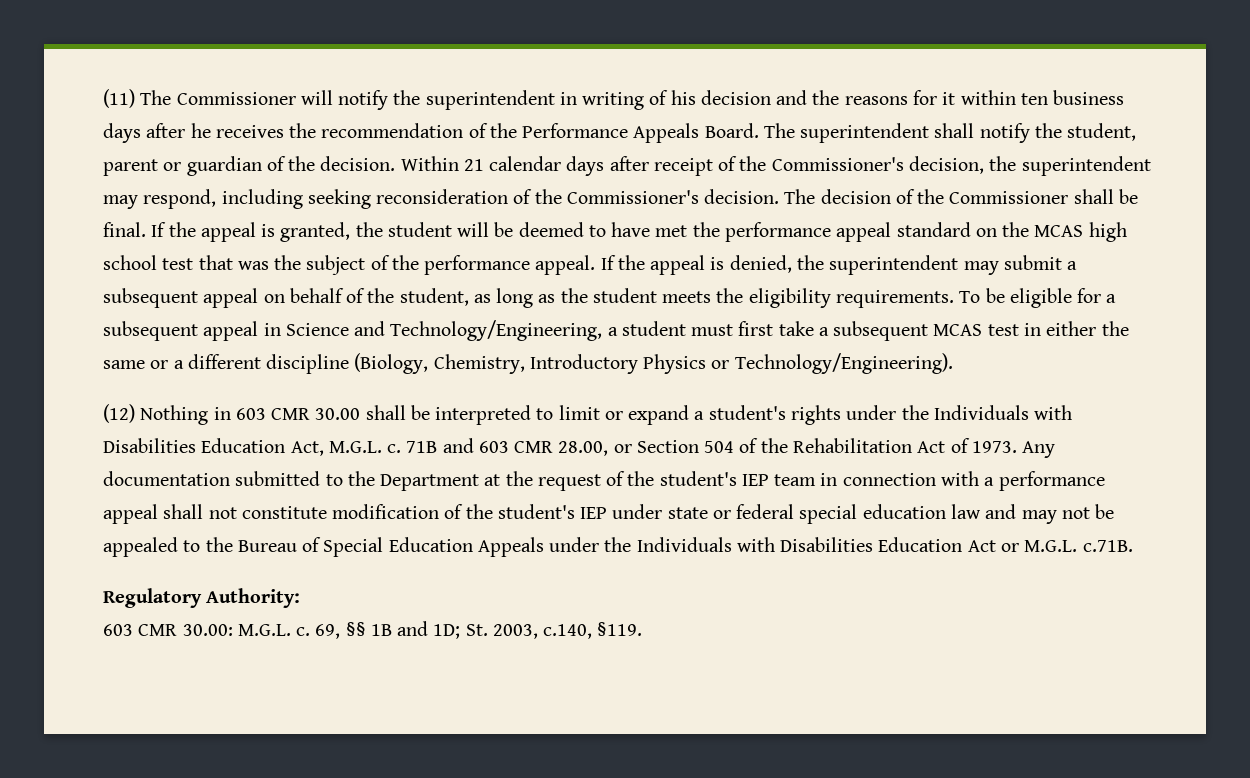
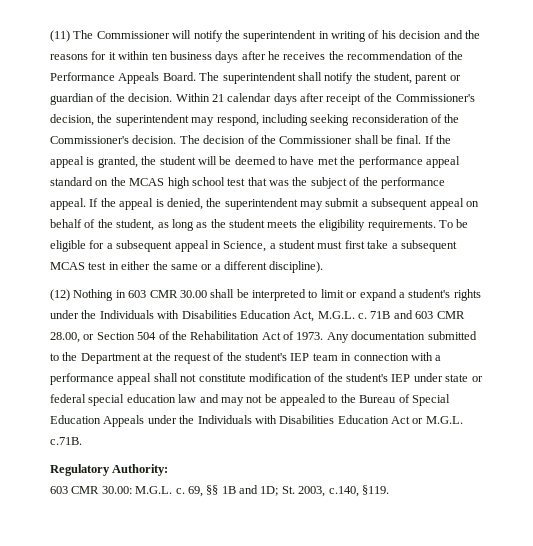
[285,320,603,341] Science and Technology/Engineering, -> [223,241,267,252] Science,
[266,353,953,374] discipline (Biology, Chemistry, Introductory Physics or Technology/Engineering). -> [269,261,324,273] discipline).

